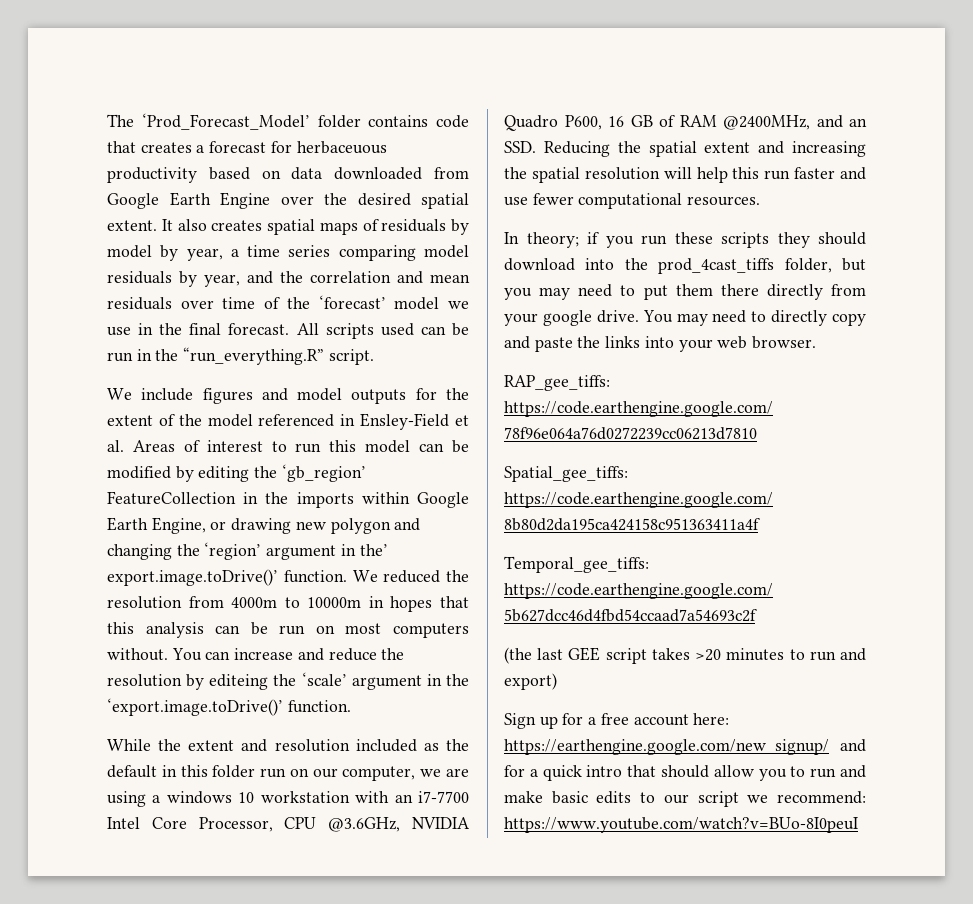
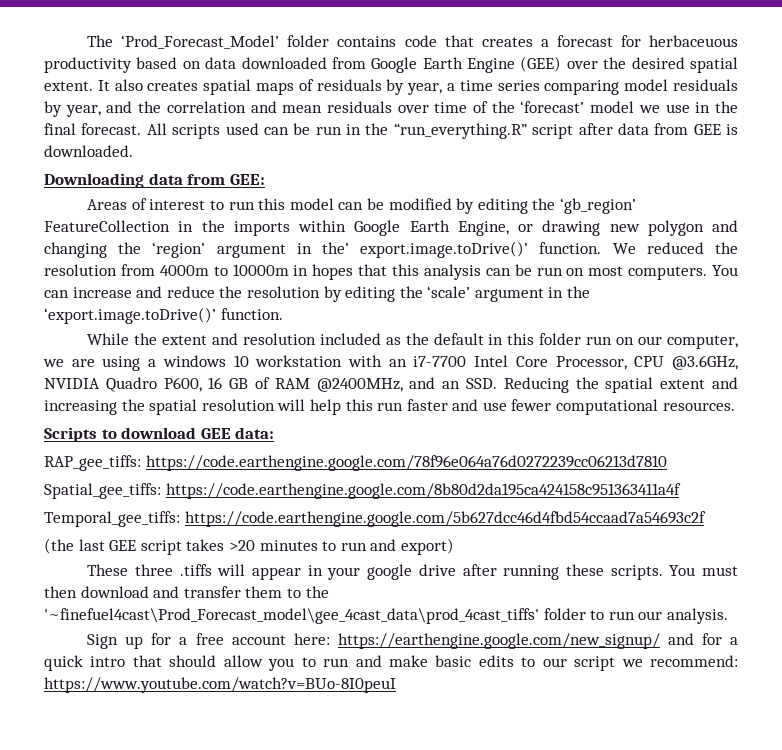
(270, 200) none -> [520,56,562,72] (GEE)
[107,245,179,261] model by -> (405, 87) none
[328,349,374,365] [107,388,469,404] [107,413,469,430] [107,440,124,452] script. // We include figures and model outputs for the extent of the model referenced in Ensley-Field et al. -> [532,123,738,139] [44,145,133,157] [44,173,265,188] script after data from GEE is downloaded. // Downloading data from GEE: //
[393,623,469,638] [107,648,168,661] computers without. -> [628,266,708,280] computers.
[209,674,269,690] editeing -> [345,286,396,302] editing
[504,232,866,248] [504,258,866,274] [504,284,866,300] [504,310,866,326] [504,336,817,352] In theory; if you run these scripts they should download into the prod_4cast_tiffs folder, but you may need to put them there directly from your google drive. You may need to directly copy and paste the links into your web browser. -> [44,427,275,442] Scripts to download GEE data:
(557, 681) none -> [87,564,739,580] [44,586,329,598] [44,608,728,624] // These three .tiffs will appear in your google drive after running these scripts. You must then download and transfer them to the '~finefuel4cast\Prod_Forecast_model\gee_4cast_data\prod_4cast_tiffs' folder to run our analysis.

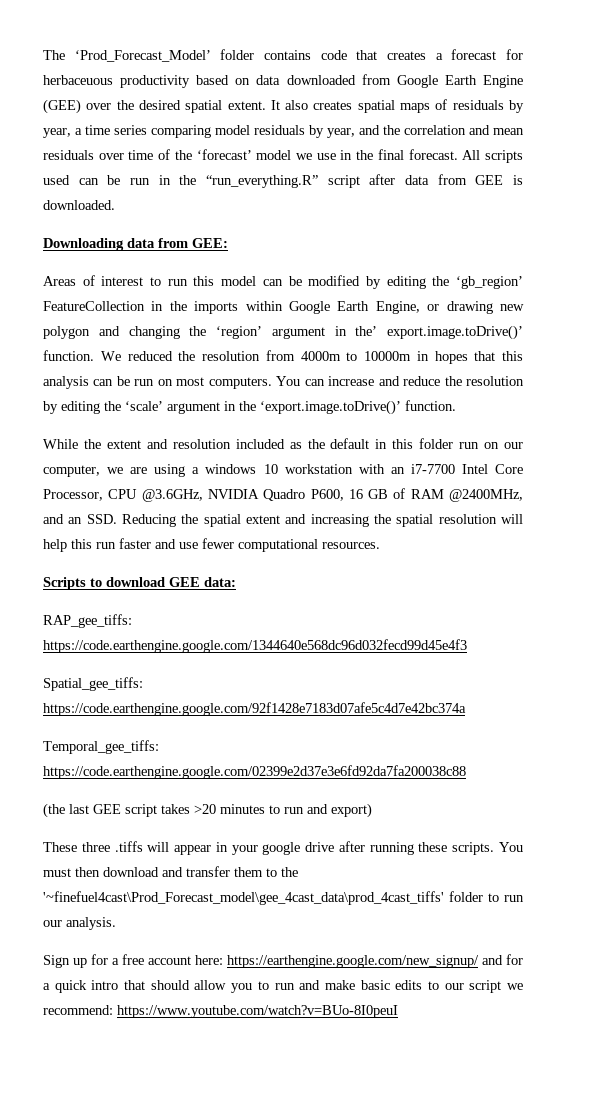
[145,455,667,471] https://code.earthengine.google.com/78f96e064a76d0272239cc06213d7810 -> [43,639,467,653] https://code.earthengine.google.com/1344640e568dc96d032fecd99d45e4f3
[165,483,681,499] https://code.earthengine.google.com/8b80d2da195ca424158c951363411a4f -> [43,702,466,716] https://code.earthengine.google.com/92f1428e7183d07afe5c4d7e42bc374a
[184,511,706,527] https://code.earthengine.google.com/5b627dcc46d4fbd54ccaad7a54693c2f -> [43,765,466,779] https://code.earthengine.google.com/02399e2d37e3e6fd92da7fa200038c88

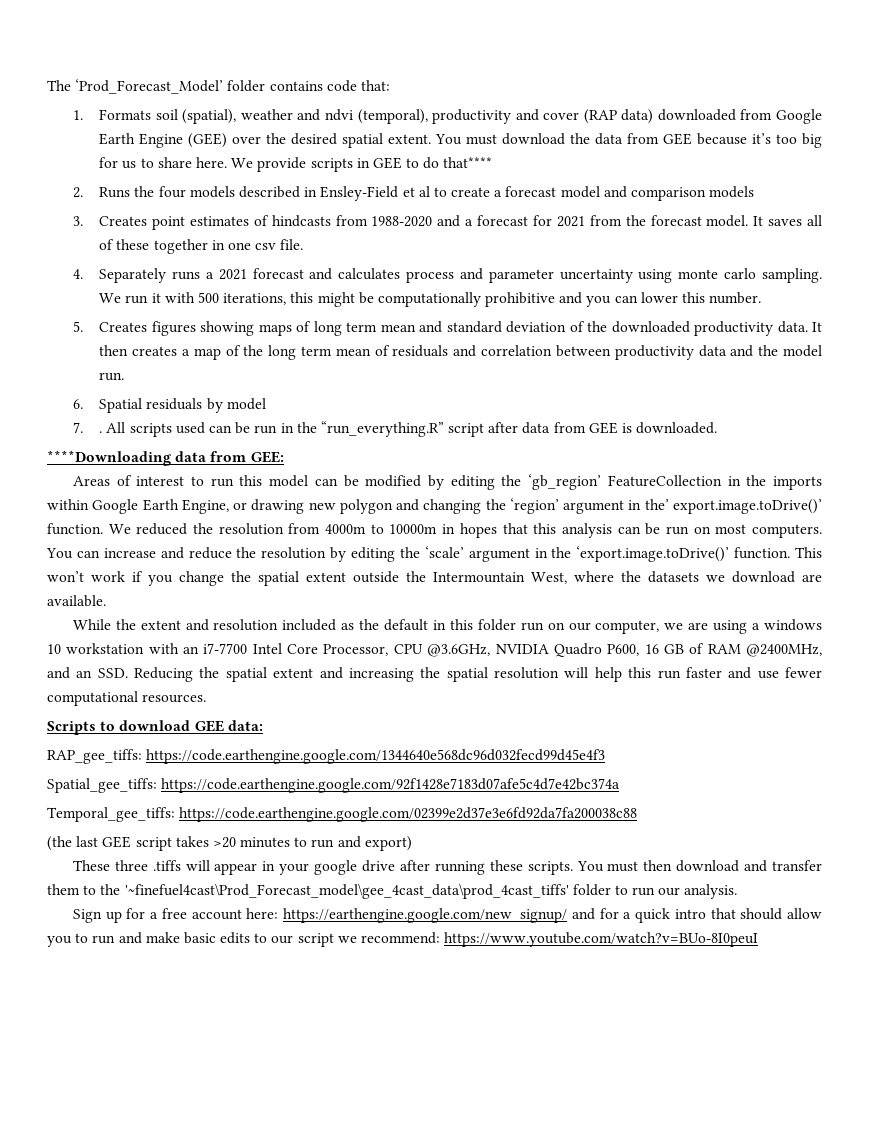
[356,49,524,60] [43,75,281,88] that creates a forecast for herbaceuous productivity based on data -> [360,80,390,91] [73,109,654,124] that: // 1. Formats soil (spatial), weather and ndvi (temporal), productivity and cover (RAP data)
[270,99,525,113] [43,125,524,138] [43,149,458,160] It also creates spatial maps of residuals by year, a time series comparing model residuals by year, and the correlation and mean residuals over time of the ‘forecast’ model we use in the final forecast. -> [435,133,822,148] [99,157,493,172] [73,186,755,201] [73,215,823,230] [99,239,304,254] [73,268,822,283] [99,292,762,307] [73,321,822,336] [99,345,822,360] [99,372,125,381] [73,398,266,413] [73,422,103,433] You must download the data from GEE because it’s too big for us to share here. We provide scripts in GEE to do that**** // 2. Runs the four models described in Ensley-Field et al to create a forecast model and comparison models // 3. Creates point estimates of hindcasts from 1988-2020 and a forecast for 2021 from the forecast model. It saves all of these together in one csv file. // 4. Separately runs a 2021 forecast and calculates process and parameter uncertainty using monte carlo sampling. We run it with 500 iterations, this might be computationally prohibitive and you can lower this number. // 5. Creates figures showing maps of long term mean and standard deviation of the downloaded productivity data. It then creates a map of the long term mean of residuals and correlation between productivity data and the model run. // 6. Spatial residuals by model // 7. .
[43,238,124,251] Downloading -> [47,450,171,466] ****Downloading
(456, 405) none -> [795,547,822,558] [47,571,822,586] [47,595,106,607] This won’t work if you change the spatial extent outside the Intermountain West, where the datasets we download are available.

